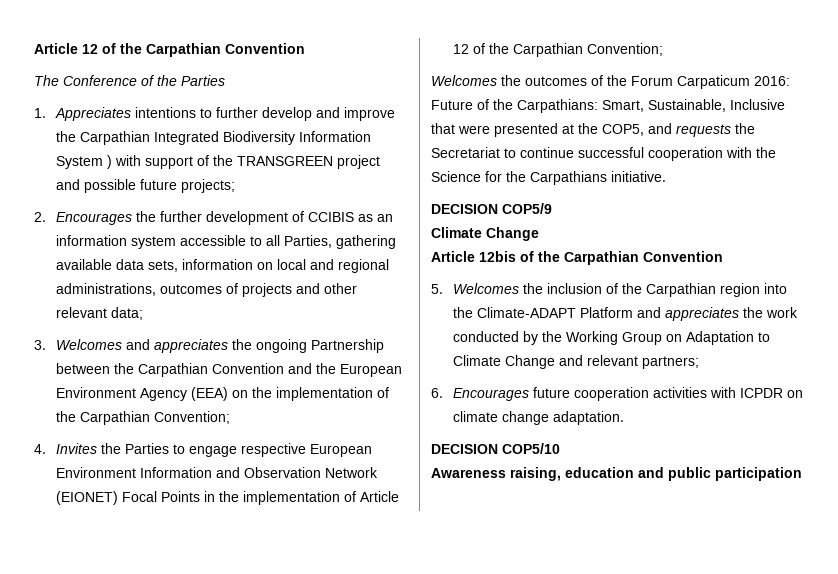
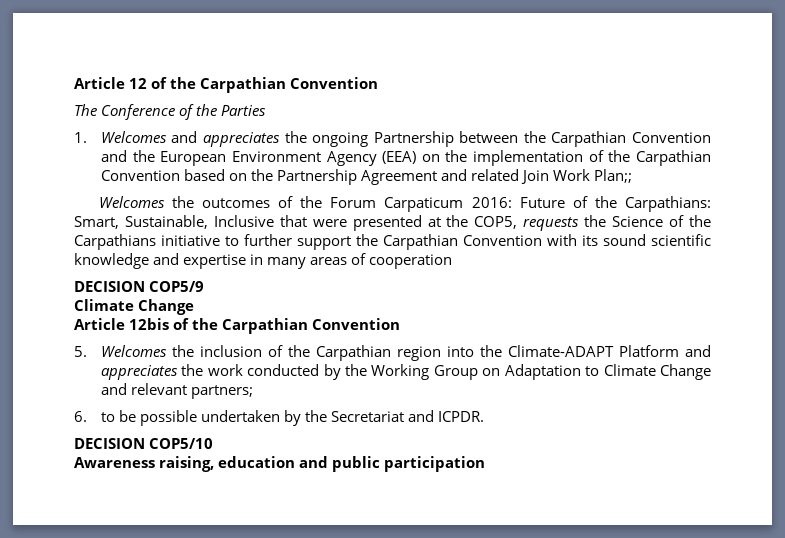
[54,107,395,121] [55,131,371,145] [55,155,380,169] [55,179,235,193] [34,211,393,225] [55,235,396,249] [55,259,389,273] [55,283,357,297] [55,307,143,320] [34,340,46,350] Appreciates intentions to further develop and improve the Carpathian Integrated Biodiversity Information System ) with support of the TRANSGREEN project and possible future projects; // 2. Encourages the further development of CCIBIS as an information system accessible to all Parties, gathering available data sets, information on local and regional administrations, outcomes of projects and other relevant data; // 3. -> (87, 137) none
[153,411,230,424] [34,443,372,457] [55,467,378,478] [55,491,399,505] [452,43,663,57] Convention; // 4. Invites the Parties to engage respective European Environment Information and Observation Network (EIONET) Focal Points in the implementation of Article 12 of the Carpathian Convention; -> [100,169,633,185] Convention based on the Partnership Agreement and related Join Work Plan;;
[648,123,672,134] and -> (518, 222) none
[431,147,776,161] [431,171,666,185] Secretariat to continue successful cooperation with the Science for the Carpathians initiative. -> [612,215,711,227] [74,234,711,250] [74,253,453,269] Science of the Carpathians initiative to further support the Carpathian Convention with its sound scientific knowledge and expertise in many areas of cooperation
[452,387,803,401] [452,411,624,425] Encourages future cooperation activities with ICPDR on climate change adaptation. -> [100,410,485,426] to be possible undertaken by the Secretariat and ICPDR.

